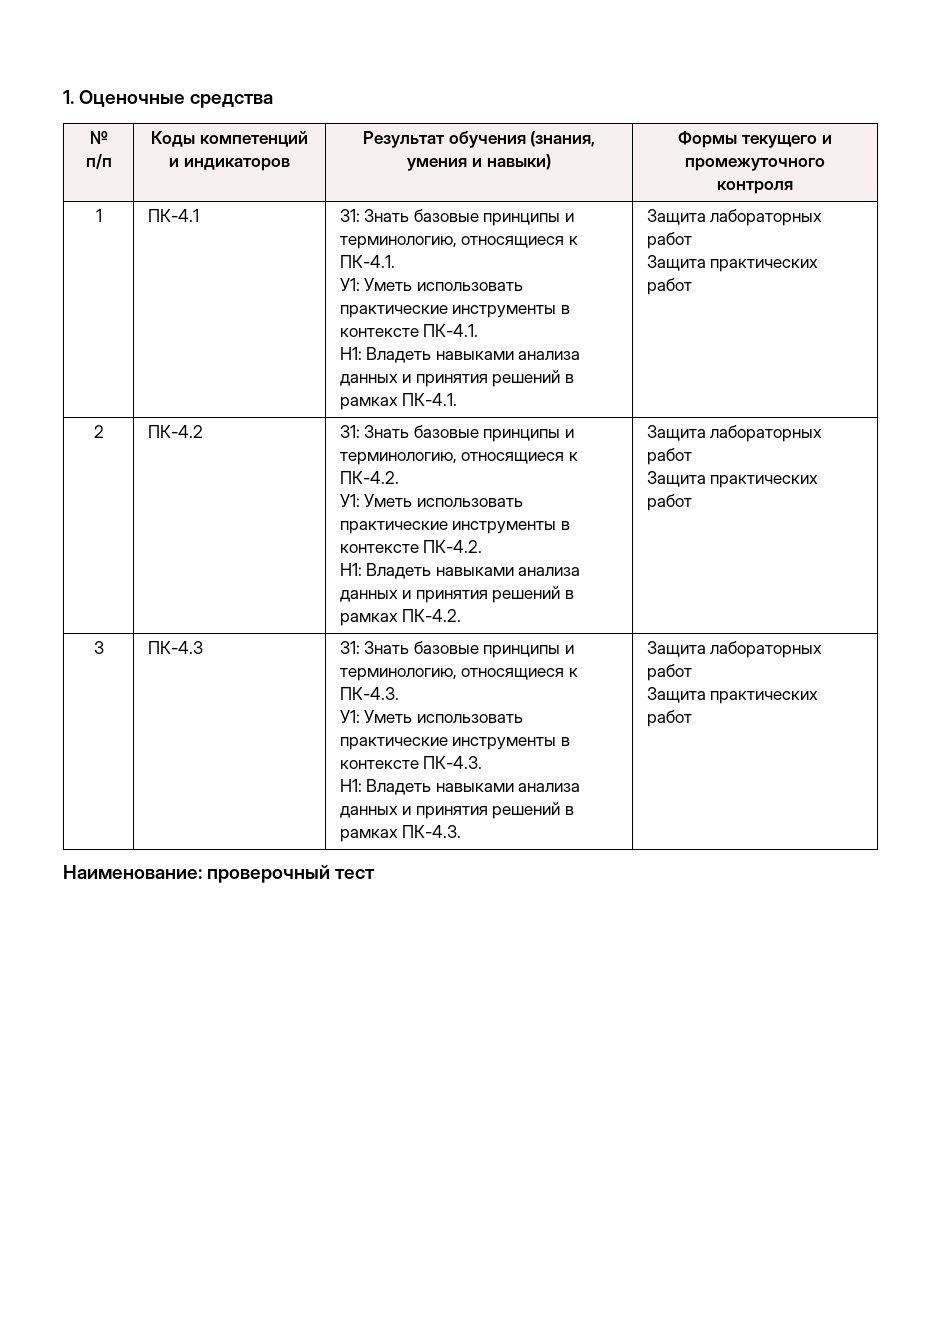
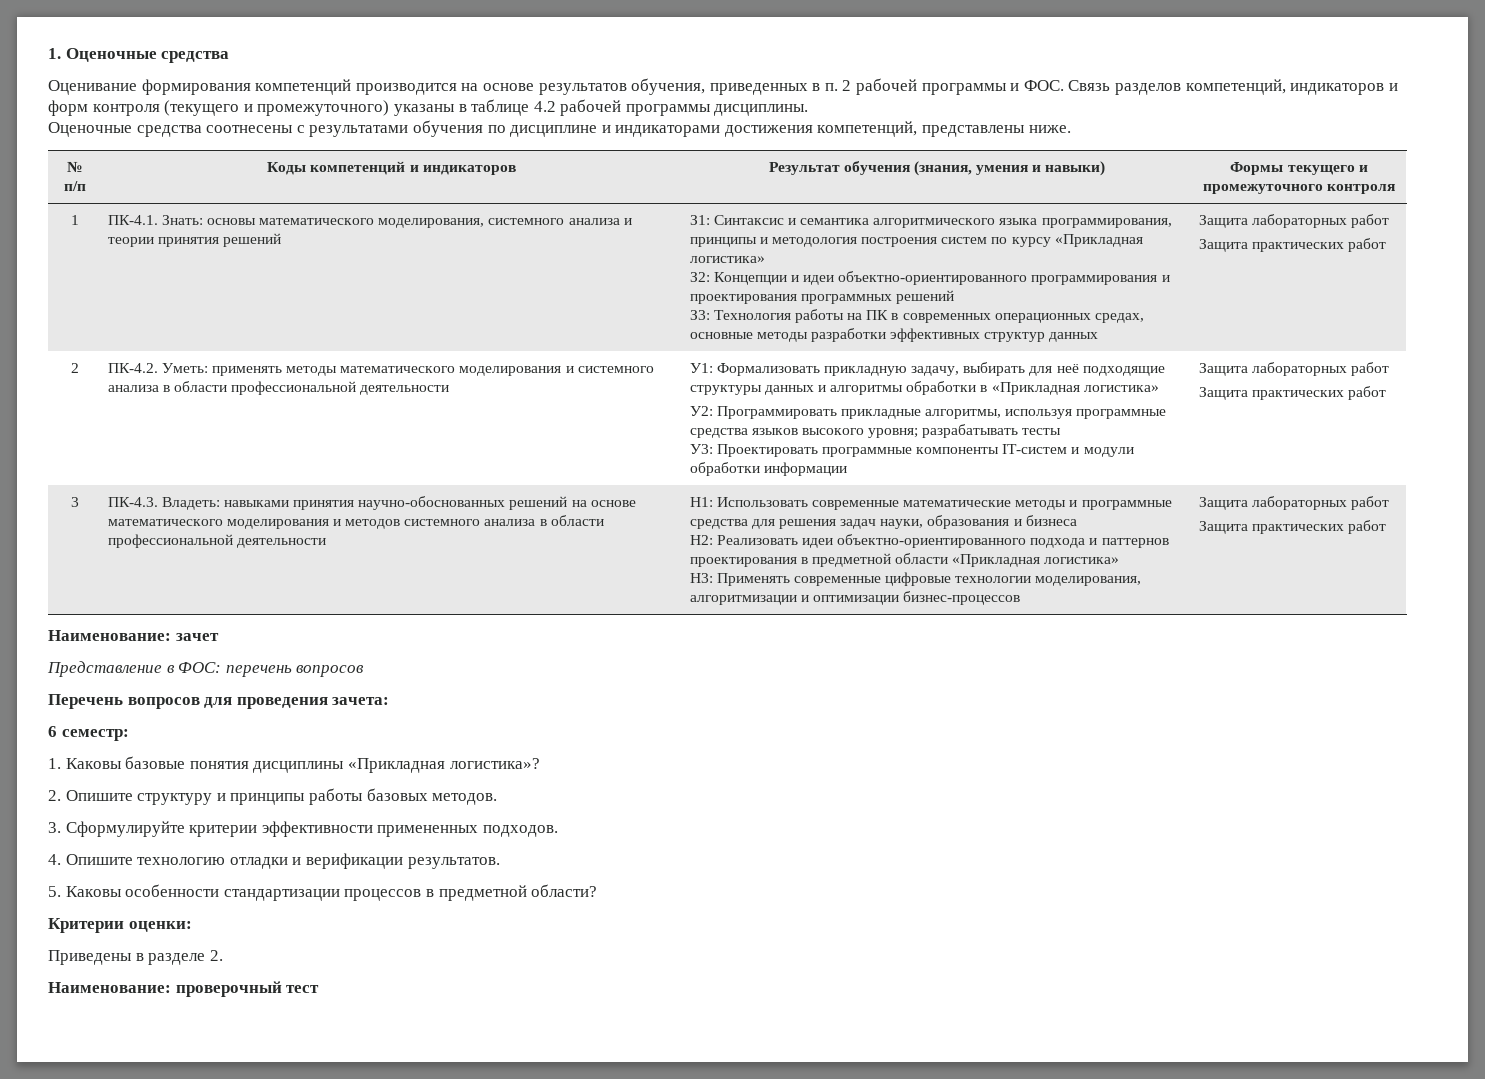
(274, 101) none -> [48,78,1398,95] [48,99,809,116] [48,120,1071,137] // Оценивание формирования компетенций производится на основе результатов обучения, приведенных в п. 2 рабочей программы и ФОС. Связь разделов компетенций, индикаторов и форм контроля (текущего и промежуточного) указаны в таблице 4.2 рабочей программы дисциплины. // Оценочные средства соотнесены с результатами обучения по дисциплине и индикаторами достижения компетенций, представлены ниже.
[147,209,199,222] [339,209,574,226] [339,236,578,249] [339,255,395,268] [339,278,523,291] [339,305,570,318] [339,324,479,337] [339,347,581,363] [339,370,574,387] [339,393,458,410] ПК-4.1 | З1: Знать базовые принципы и терминологию, относящиеся к ПК-4.1. // У1: Уметь использовать практические инструменты в контексте ПК-4.1. // Н1: Владеть навыками анализа данных и принятия решений в рамках ПК-4.1. -> [107,215,632,228] [107,233,281,247] [689,215,1172,228] [689,234,1143,247] [689,256,765,263] [689,271,1170,285] [689,290,954,304] [689,309,1145,323] [689,328,1099,342] ПК-4.1. Знать: основы математического моделирования, системного анализа и теории принятия решений | З1: Синтаксис и семантика алгоритмического языка программирования, принципы и методология построения систем по курсу «Прикладная логистика» // З2: Концепции и идеи объектно-ориентированного программирования и проектирования программных решений // З3: Технология работы на ПК в современных операционных средах, основные методы разработки эффективных структур данных
[147,425,203,438] [339,425,574,442] [339,452,578,465] [339,471,399,484] [339,494,523,507] [339,521,570,534] [339,540,483,553] [339,563,581,579] [339,586,574,603] [339,609,462,626] ПК-4.2 | З1: Знать базовые принципы и терминологию, относящиеся к ПК-4.2. // У1: Уметь использовать практические инструменты в контексте ПК-4.2. // Н1: Владеть навыками анализа данных и принятия решений в рамках ПК-4.2. -> [107,363,654,376] [107,381,450,395] [689,362,1165,376] [689,381,1159,395] [689,406,1167,419] [689,424,1062,438] [689,444,1134,457] [689,462,847,476] ПК-4.2. Уметь: применять методы математического моделирования и системного анализа в области профессиональной деятельности | У1: Формализовать прикладную задачу, выбирать для неё подходящие структуры данных и алгоритмы обработки в «Прикладная логистика» // У2: Программировать прикладные алгоритмы, используя программные средства языков высокого уровня; разрабатывать тесты // У3: Проектировать программные компоненты IT-систем и модули обработки информации
[147,641,203,654] [339,641,574,658] [339,668,578,681] [339,687,399,700] [339,710,523,723] [339,737,570,750] [339,756,483,769] [339,779,581,795] [339,802,574,819] [339,825,462,842] [646,641,823,658] [646,664,692,681] [646,687,819,704] [646,710,692,727] ПК-4.3 | З1: Знать базовые принципы и терминологию, относящиеся к ПК-4.3. // У1: Уметь использовать практические инструменты в контексте ПК-4.3. // Н1: Владеть навыками анализа данных и принятия решений в рамках ПК-4.3. | Защита лабораторных работ // Защита практических работ -> [107,496,636,510] [107,515,604,529] [107,534,326,548] [689,497,1172,510] [689,515,1077,529] [689,534,1169,548] [689,553,1120,567] [689,572,1142,586] [689,591,1021,605] [1198,496,1389,510] [1198,520,1386,534] [48,630,219,641] [47,661,365,677] [48,694,390,709] [48,726,129,741] [48,756,540,773] [48,788,498,805] [48,821,558,837] [48,853,500,869] [48,884,598,901] [48,918,192,933] [48,950,223,965] ПК-4.3. Владеть: навыками принятия научно-обоснованных решений на основе математического моделирования и методов системного анализа в области профессиональной деятельности | Н1: Использовать современные математические методы и программные средства для решения задач науки, образования и бизнеса // Н2: Реализовать идеи объектно-ориентированного подхода и паттернов проектирования в предметной области «Прикладная логистика» // Н3: Применять современные цифровые технологии моделирования, алгоритмизации и оптимизации бизнес-процессов | Защита лабораторных работ // Защита практических работ // Наименование: зачет // Представление в ФОС: перечень вопросов // Перечень вопросов для проведения зачета: // 6 семестр: // 1. Каковы базовые понятия дисциплины «Прикладная логистика»? // 2. Опишите структуру и принципы работы базовых методов. // 3. Сформулируйте критерии эффективности примененных подходов. // 4. Опишите технологию отладки и верификации результатов. // 5. Каковы особенности стандартизации процессов в предметной области? // Критерии оценки: // Приведены в разделе 2.

